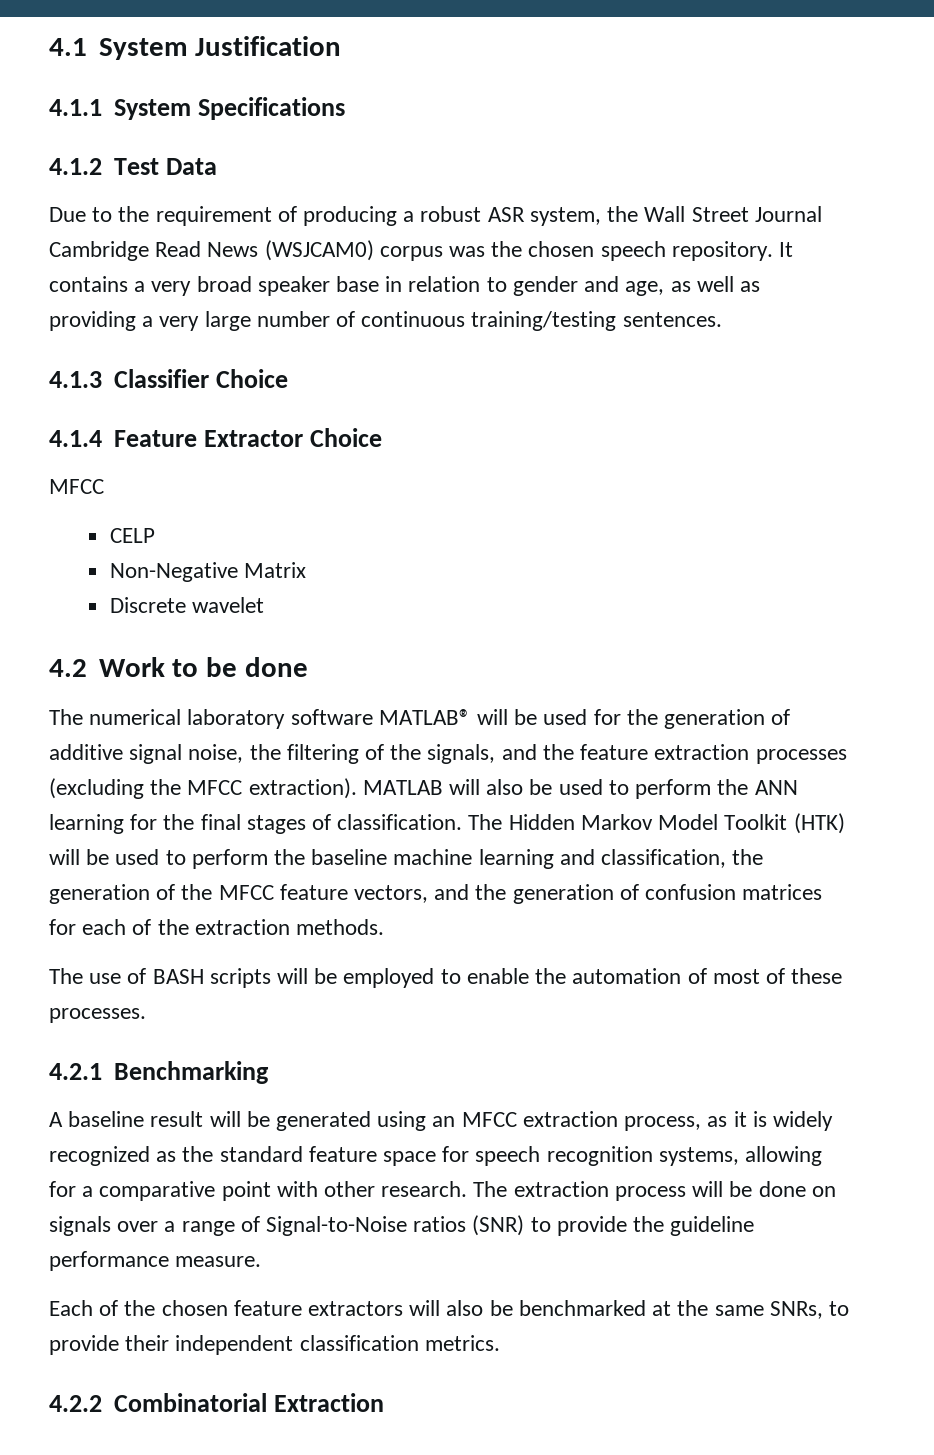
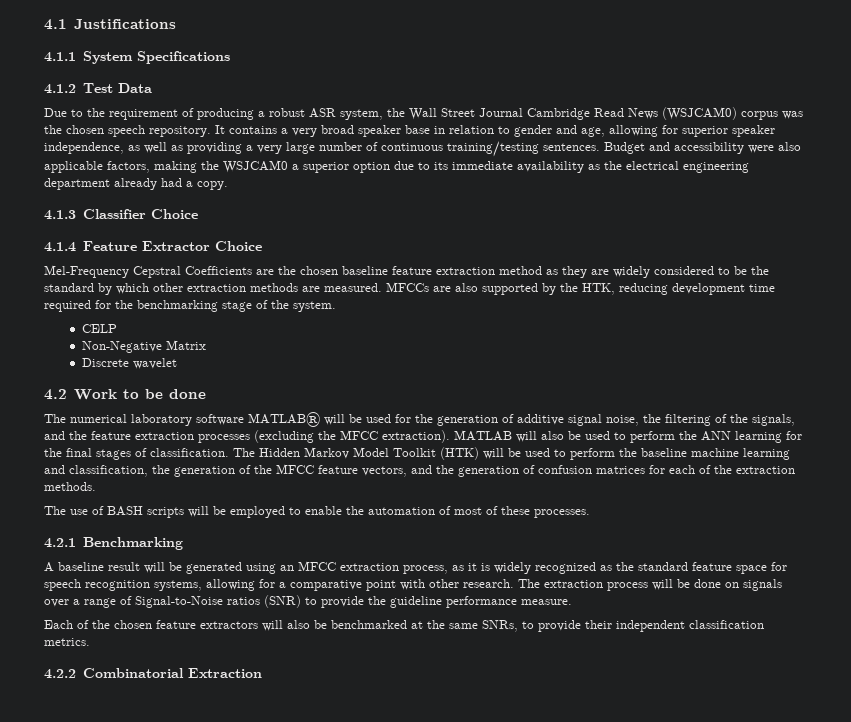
[98,36,342,60] System Justification -> [73,19,176,29] Justifications
(665, 288) none -> [609,125,775,137] [44,142,124,154] allowing for superior speaker independence,
(722, 319) none -> [604,142,801,154] [44,160,749,173] [44,178,228,190] Budget and accessibility were also applicable factors, making the WSJCAM0 a superior option due to its immediate availability as the electrical engineering department already had a copy.
[49,479,104,494] MFCC -> [44,265,769,278] [44,282,775,295] [44,300,336,312] Mel-Frequency Cepstral Coefficients are the chosen baseline feature extraction method as they are widely considered to be the standard by which other extraction methods are measured. MFCCs are also supported by the HTK, reducing development time required for the benchmarking stage of the system.

